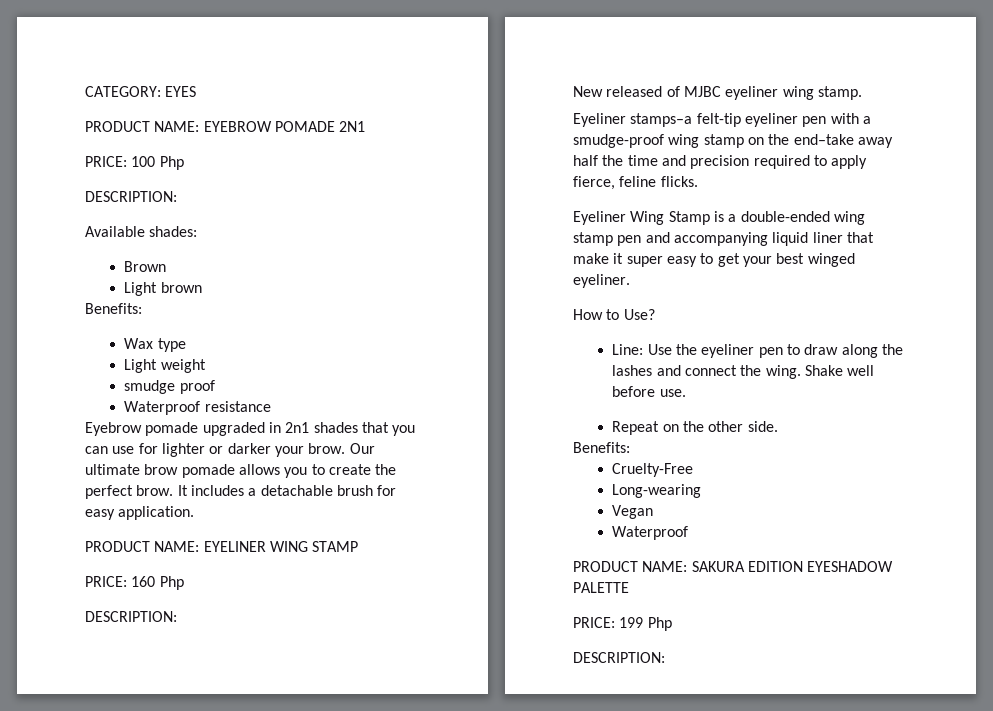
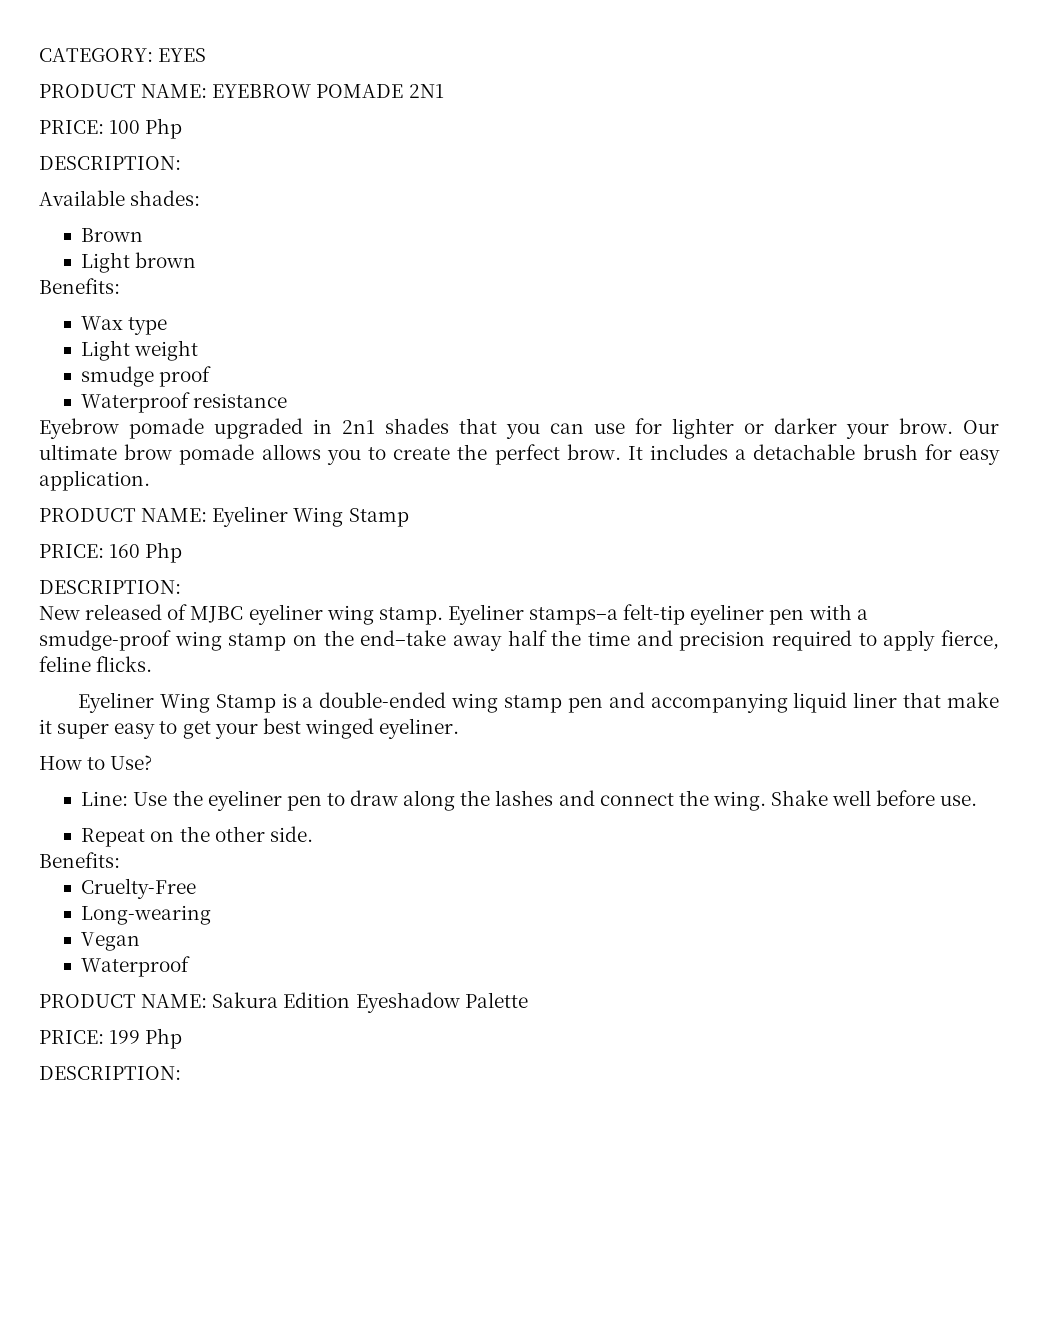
[203,541,359,552] EYELINER WING STAMP -> [212,506,409,527] Eyeliner Wing Stamp
(862, 93) // -> (443, 616) none
[691,561,894,572] [573,582,629,593] SAKURA EDITION EYESHADOW PALETTE -> [212,992,528,1013] Sakura Edition Eyeshadow Palette

